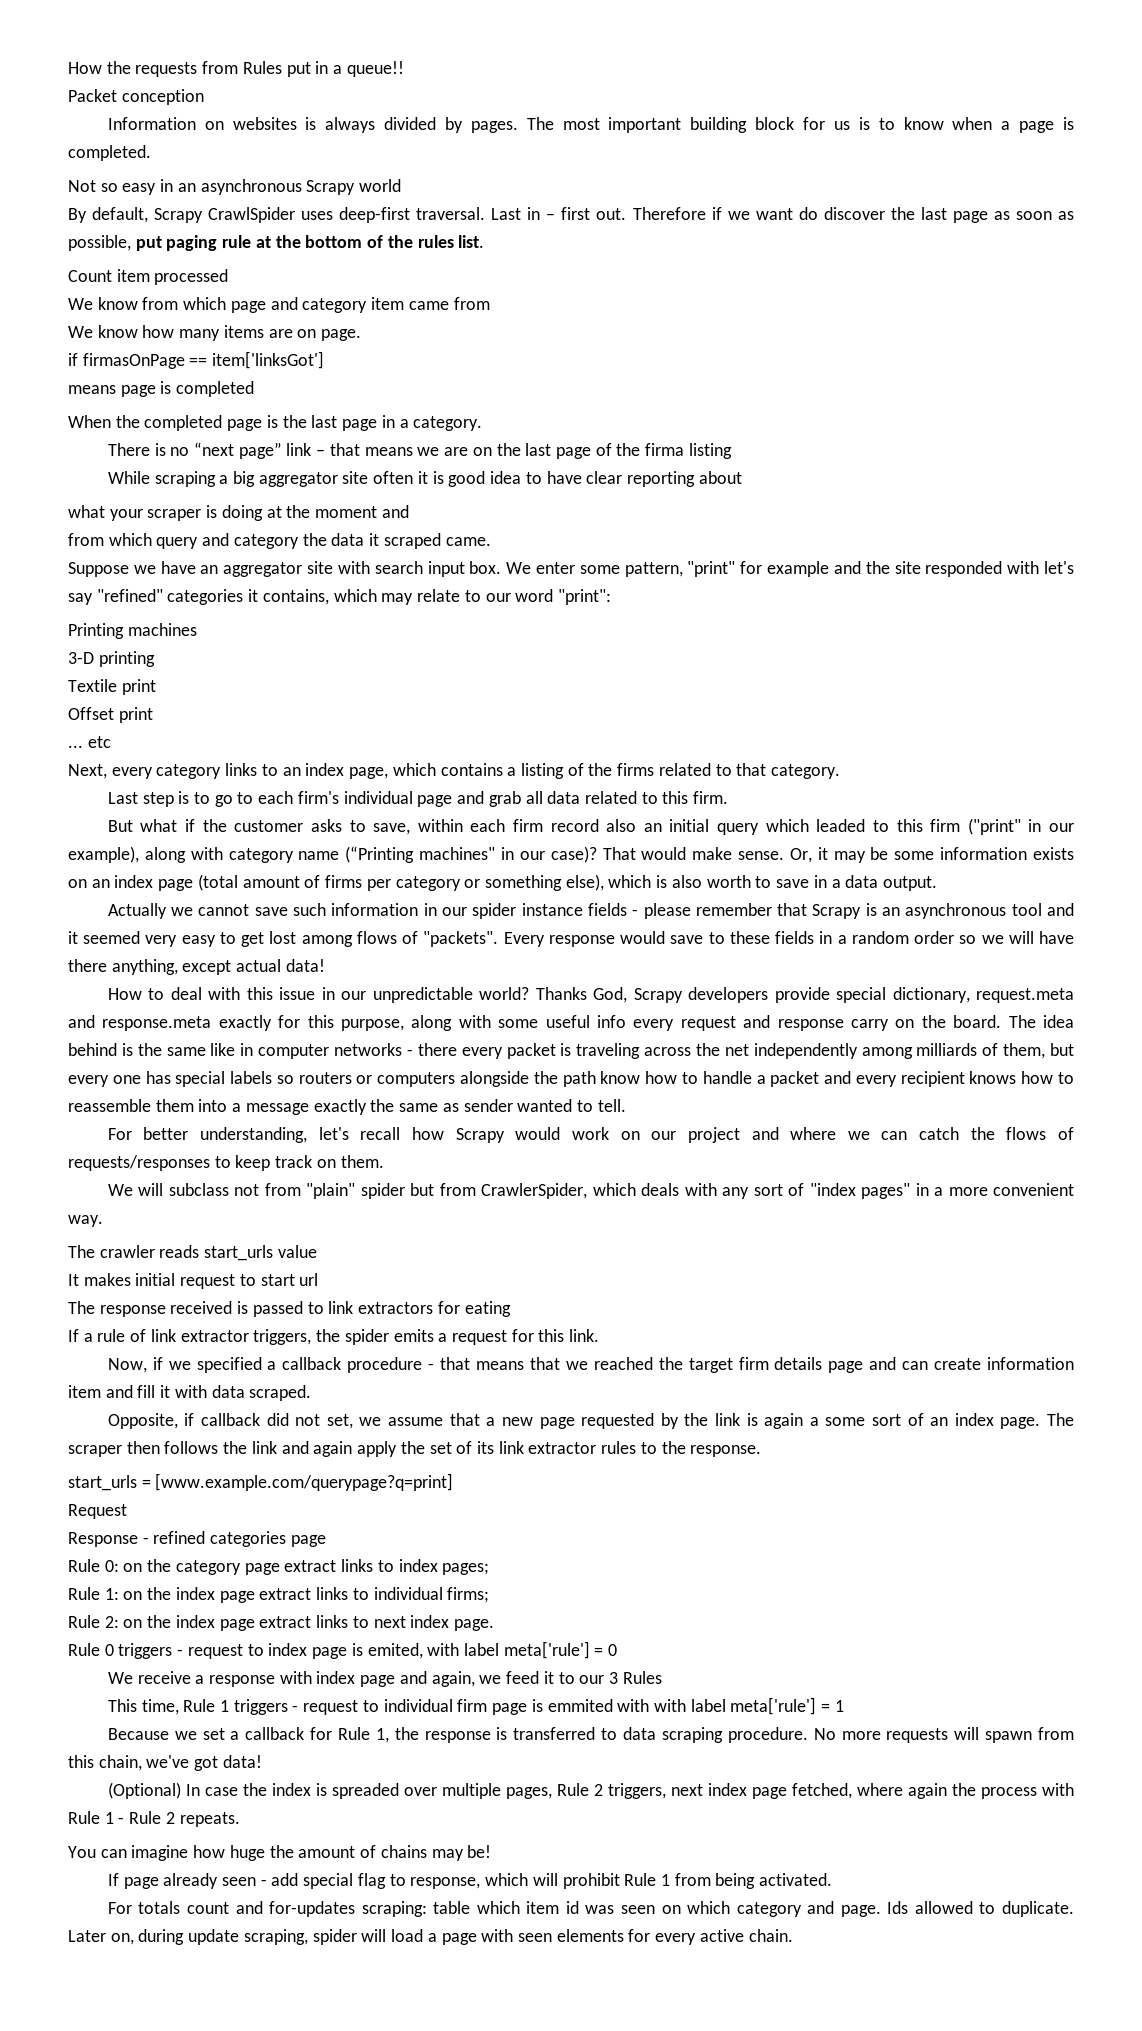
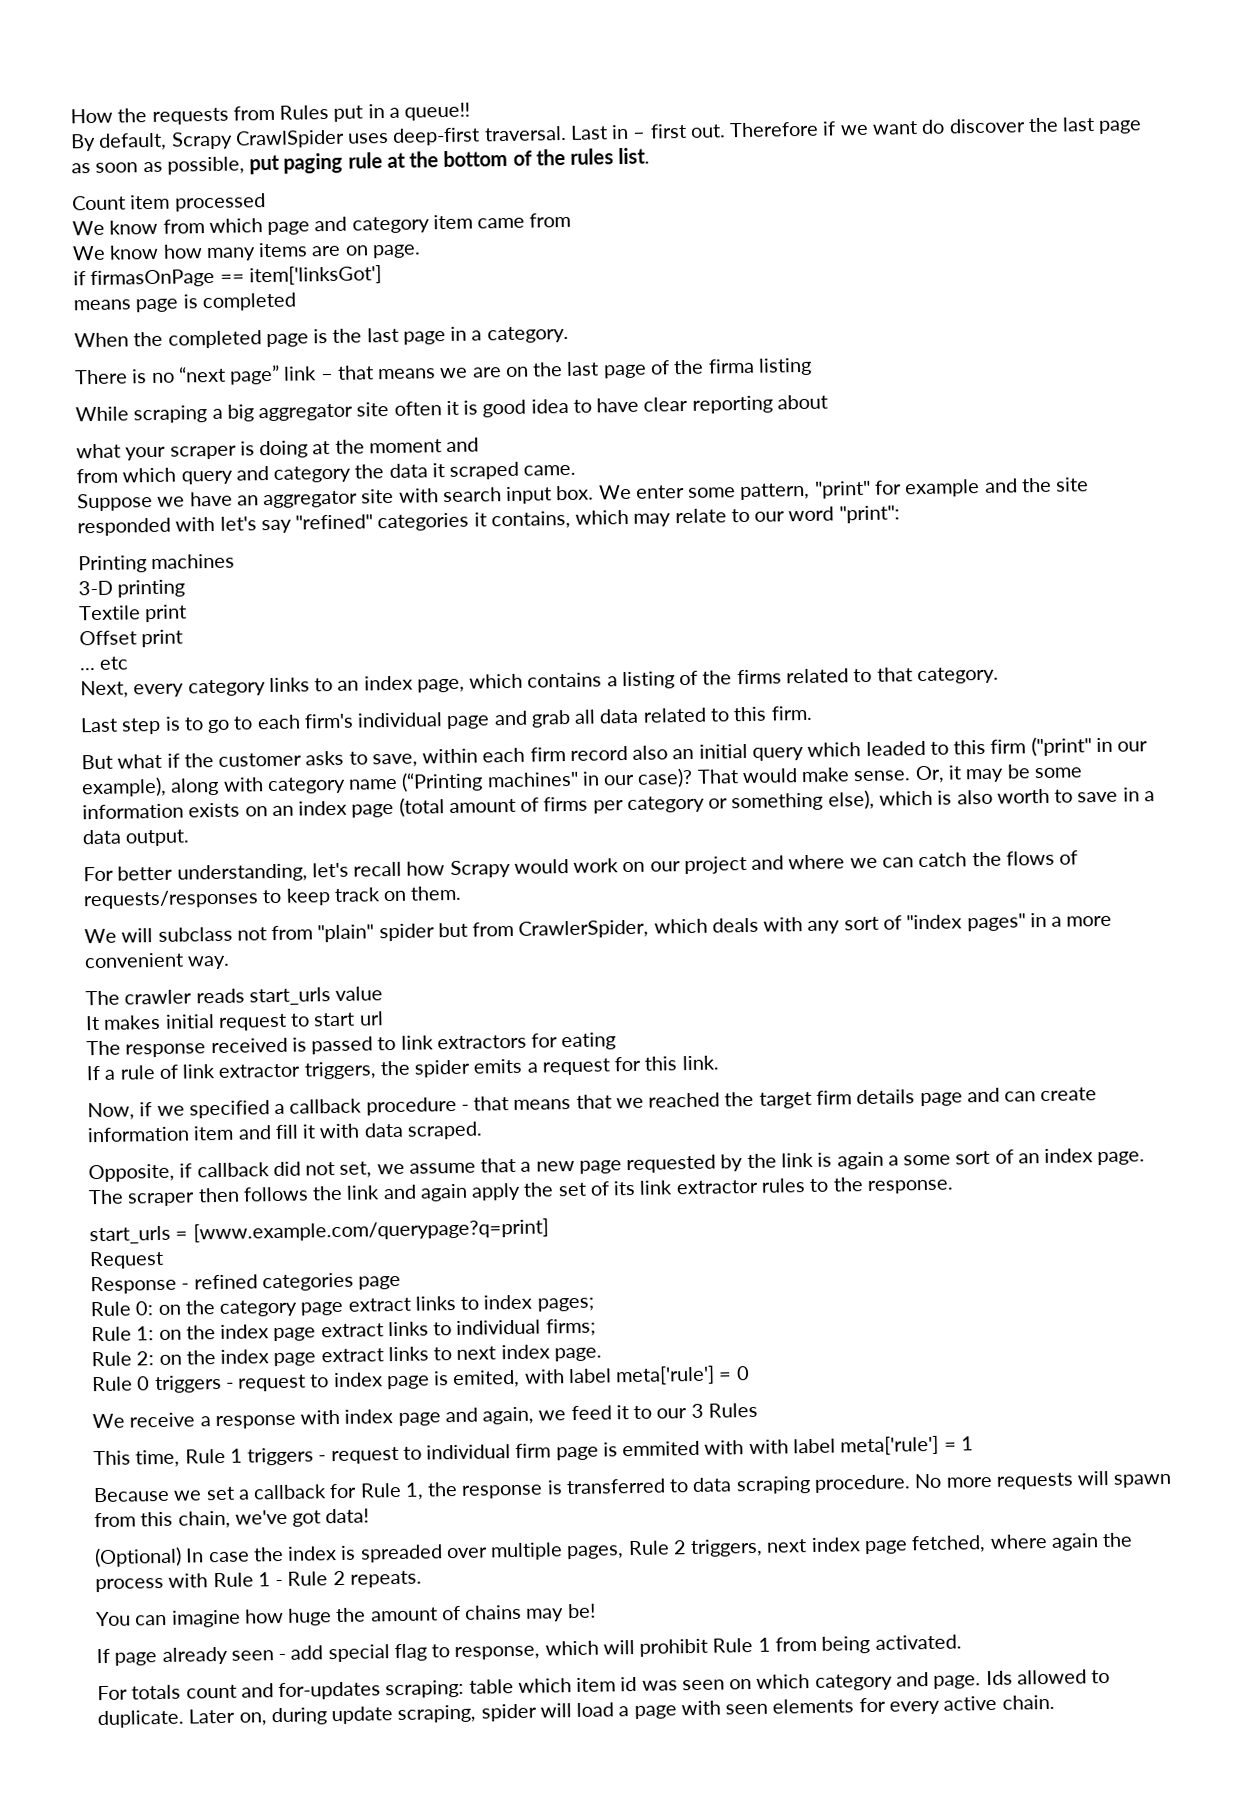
[68,89,204,105] [107,117,1075,133] [68,145,151,161] [68,179,402,195] // Packet conception // Information on websites is always divided by pages. The most important building block for us is to know when a page is completed. // Not so easy in an asynchronous Scrapy world -> (471, 111) none
[107,903,1075,919] [68,931,1075,947] [68,959,325,975] [107,987,1075,1003] [68,1015,1074,1031] [68,1043,1074,1059] [68,1071,1074,1087] [68,1099,626,1115] // Actually we cannot save such information in our spider instance fields - please remember that Scrapy is an asynchronous tool and it seemed very easy to get lost among flows of "packets". Every response would save to these fields in a random order so we will have there anything, except actual data! // How to deal with this issue in our unpredictable world? Thanks God, Scrapy developers provide special dictionary, request.meta and response.meta exactly for this purpose, along with some useful info every request and response carry on the board. The idea behind is the same like in computer networks - there every packet is traveling across the net independently among milliards of them, but every one has special labels so routers or computers alongside the path know how to handle a packet and every recipient knows how to reassemble them into a message exactly the same as sender wanted to tell. -> (191, 838) none

